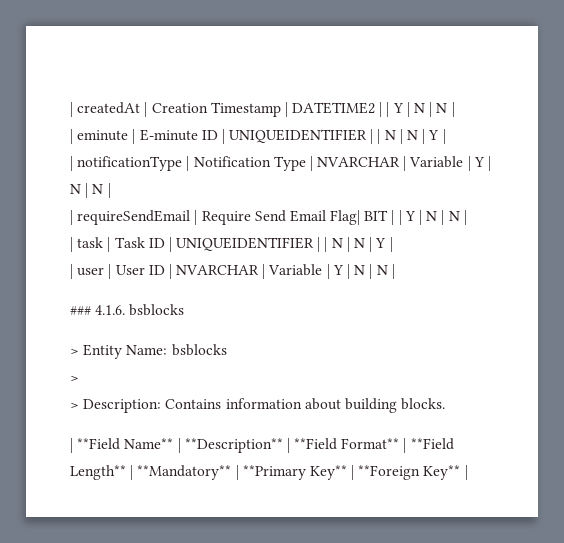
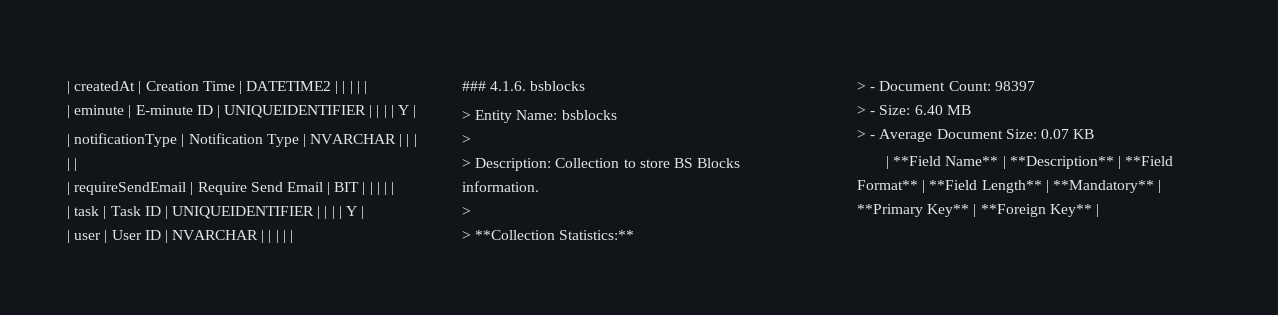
[210,102,281,117] Timestamp -> [202,81,235,91] Time
[392,102,448,117] Y | N | N -> [349,81,360,94] | |
[384,129,419,144] N | N -> [383,105,387,118] |
[409,156,492,171] [70,183,104,198] Variable | Y | N | N -> [406,134,417,147] [67,158,70,171] | | |
[330,210,361,225] Flag| -> [327,182,331,195] |
[404,210,460,225] Y | N | N -> [376,182,388,195] | |
[331,237,366,252] N | N -> [331,206,335,219] |
[268,264,388,279] Variable | Y | N | N -> [268,230,286,243] | | |
[165,398,446,413] Contains information about building blocks. -> [555,158,741,168] [462,181,539,192] [462,207,471,216] [462,230,635,240] [857,81,1035,91] [857,105,971,115] [857,129,1095,142] Collection to store BS Blocks information. // > // > **Collection Statistics:** // > - Document Count: 98397 // > - Size: 6.40 MB // > - Average Document Size: 0.07 KB

